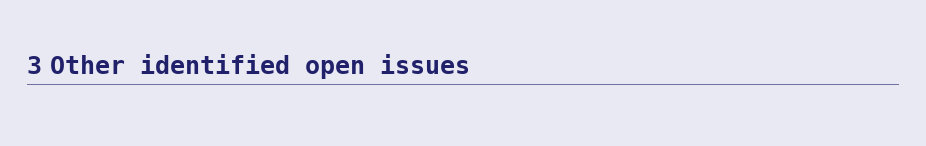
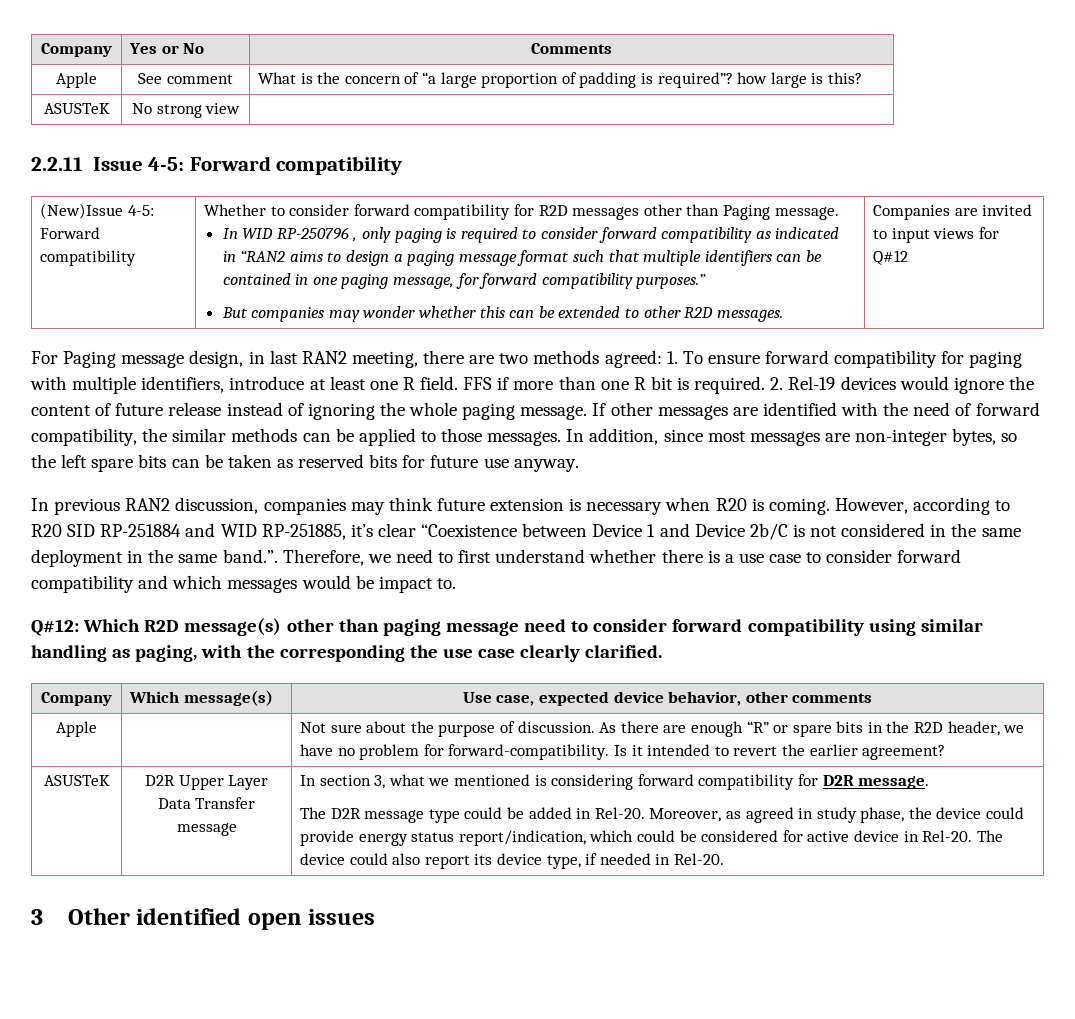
(27, 65) none -> [41,43,112,57] [129,43,205,54] [531,43,612,54] [56,72,97,88] [138,73,233,84] [258,72,862,88] [43,103,110,114] [131,103,241,118] [31,156,403,175] [40,203,154,219] [40,227,101,239] [40,250,137,266] [204,204,839,220] [222,227,840,243] [222,250,822,266] [222,273,707,289] [221,306,783,322] [873,204,1033,220] [873,227,999,243] [873,250,909,265] [31,350,1023,368] [30,376,1034,394] [31,402,1040,420] [31,428,1018,446] [31,454,579,472] [31,497,1011,515] [31,523,1021,540] [31,549,962,567] [31,575,456,593] [31,618,983,636] [31,645,663,662] [41,692,112,706] [129,690,273,706] [462,691,873,706] [56,721,97,737] [300,721,1025,737] [300,744,946,760] [43,775,110,786] [144,775,269,790] [157,797,256,809] [176,823,237,836] [300,774,930,790] [300,807,1025,823] [300,830,1003,846] [300,853,724,869] Company | Yes or No | Comments // Apple | See comment | What is the concern of “a large proportion of padding is required”? how large is this? // ASUSTeK | No strong view | // 2.2.11 Issue 4-5: Forward compatibility // (New)Issue 4-5: Forward compatibility | Whether to consider forward compatibility for R2D messages other than Paging message. // In WID RP-250796 , only paging is required to consider forward compatibility as indicated in “RAN2 aims to design a paging message format such that multiple identifiers can be contained in one paging message, for forward compatibility purposes.” // But companies may wonder whether this can be extended to other R2D messages. | Companies are invited to input views for Q#12 // For Paging message design, in last RAN2 meeting, there are two methods agreed: 1. To ensure forward compatibility for paging with multiple identifiers, introduce at least one R field. FFS if more than one R bit is required. 2. Rel-19 devices would ignore the content of future release instead of ignoring the whole paging message. If other messages are identified with the need of forward compatibility, the similar methods can be applied to those messages. In addition, since most messages are non-integer bytes, so the left spare bits can be taken as reserved bits for future use anyway. // In previous RAN2 discussion, companies may think future extension is necessary when R20 is coming. However, according to R20 SID RP-251884 and WID RP-251885, it’s clear “Coexistence between Device 1 and Device 2b/C is not considered in the same deployment in the same band.”. Therefore, we need to first understand whether there is a use case to consider forward compatibility and which messages would be impact to. // Q#12: Which R2D message(s) other than paging message need to consider forward compatibility using similar handling as paging, with the corresponding the use case clearly clarified. // Company | Which message(s) | Use case, expected device behavior, other comments // Apple | | Not sure about the purpose of discussion. As there are enough “R” or spare bits in the R2D header, we have no problem for forward-compatibility. Is it intended to revert the earlier agreement? // ASUSTeK | D2R Upper Layer Data Transfer message | In section 3, what we mentioned is considering forward compatibility for D2R message. // The D2R message type could be added in Rel-20. Moreover, as agreed in study phase, the device could provide energy status report/indication, which could be considered for active device in Rel-20. The device could also report its device type, if needed in Rel-20. //

